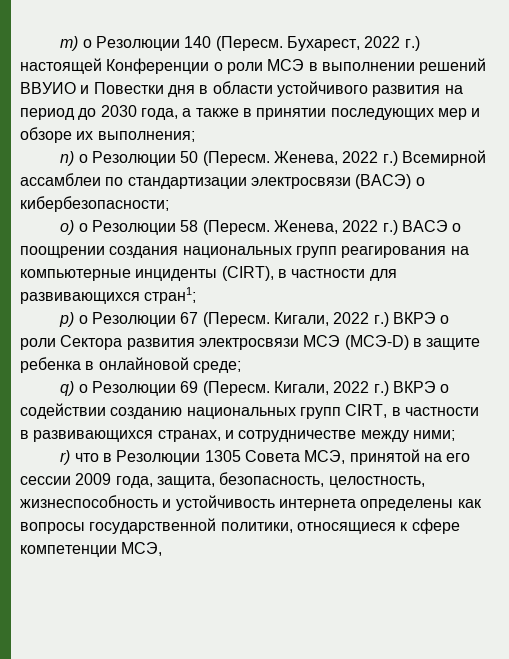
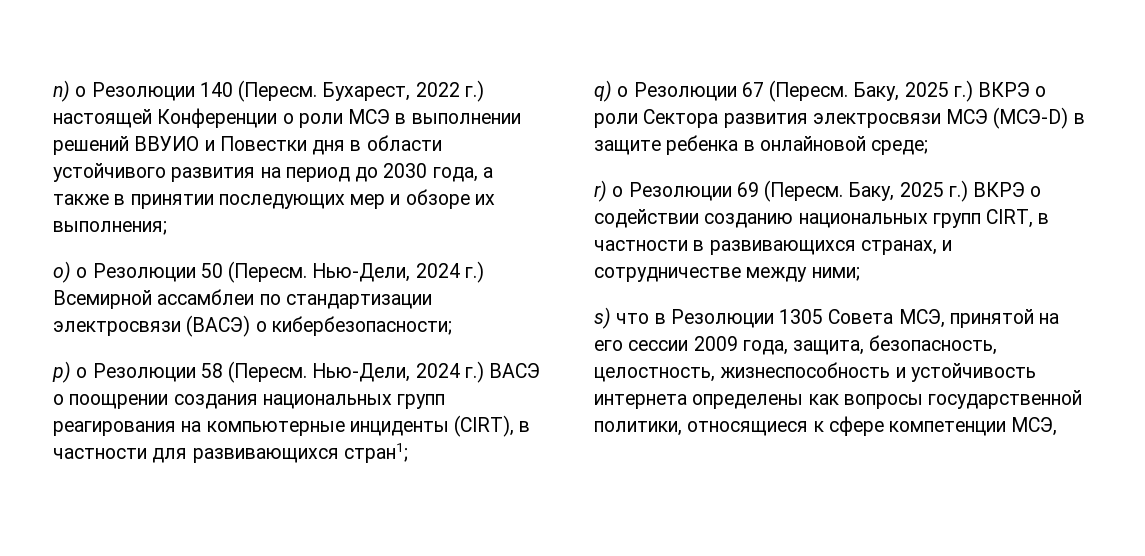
[60,36,79,51] m) -> [53,80,70,102] n)
[60,151,75,166] n) -> [53,261,71,283] o)
[273,151,379,165] Женева, 2022 -> [312,263,460,282] Нью-Дели, 2024
[60,220,75,235] o) -> [52,361,71,383] p)
[273,220,379,234] Женева, 2022 -> [312,363,460,382] Нью-Дели, 2024
[59,312,75,327] p) -> [594,80,612,102] q)
[273,312,370,326] Кигали, 2022 -> [853,82,949,101] Баку, 2025
[60,381,75,396] q) -> [594,180,607,202] r)
[273,381,370,395] Кигали, 2022 -> [848,182,944,201] Баку, 2025
[60,450,71,465] r) -> [594,307,611,329] s)

